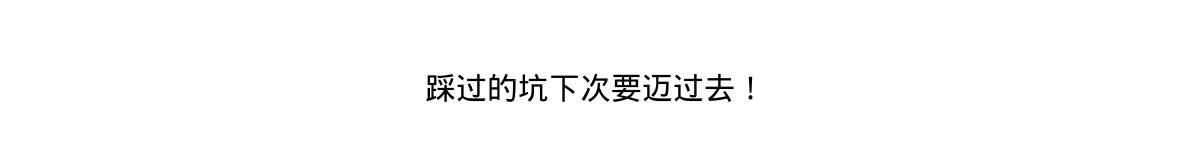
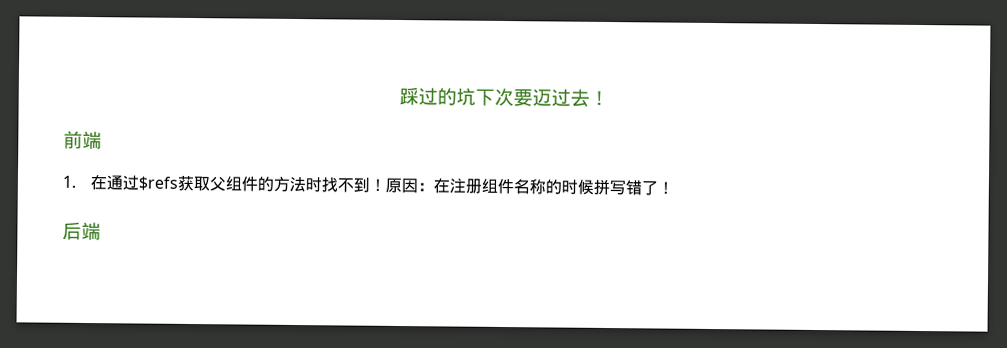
(766, 88) none -> [63,130,102,150] [62,175,675,196] [62,221,101,241] // 前端 // 1.在通过$refs获取父组件的方法时找不到！原因：在注册组件名称的时候拼写错了！ // 后端

